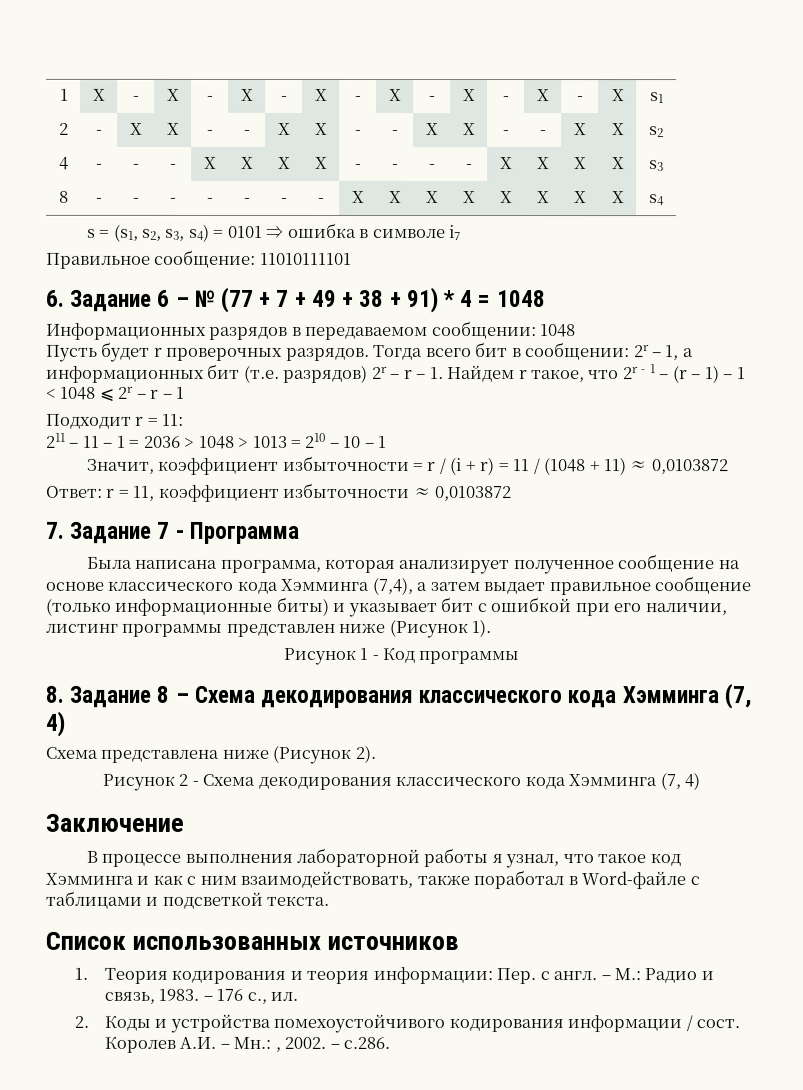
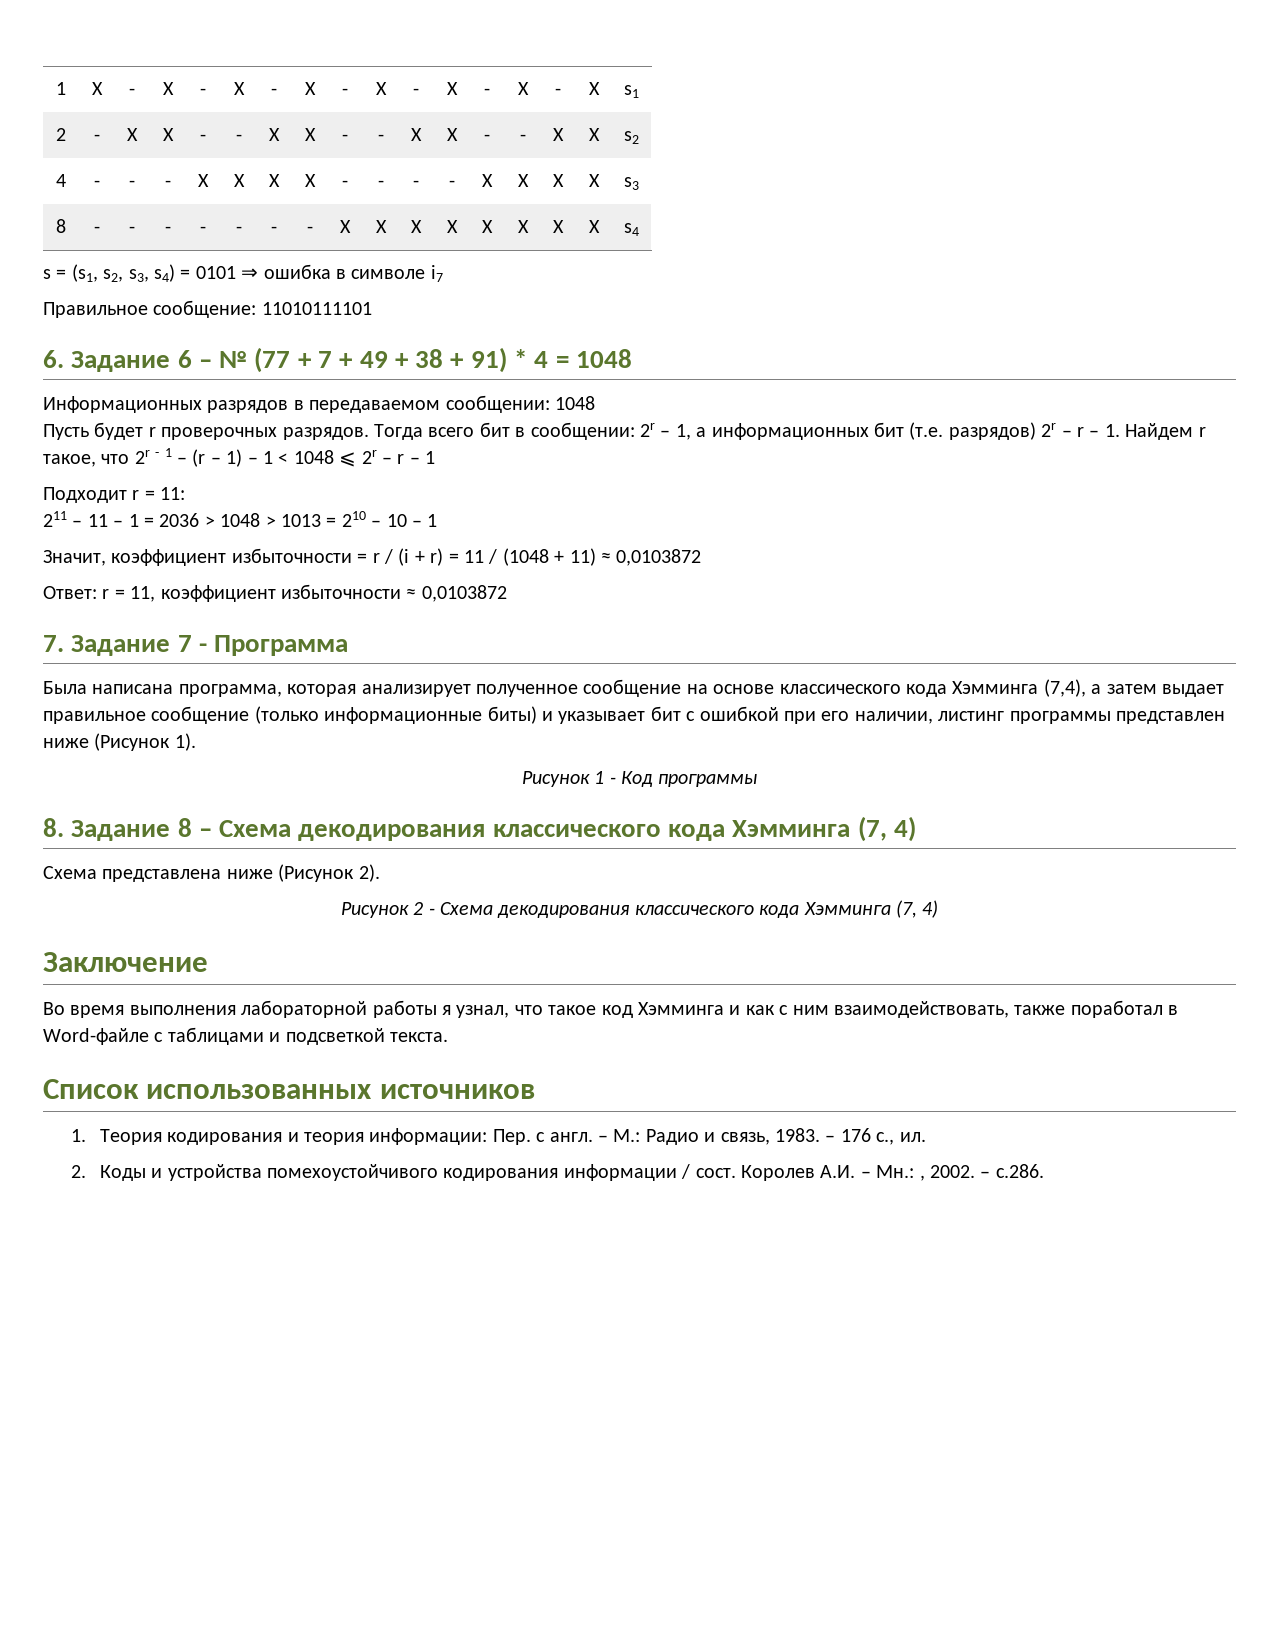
[85,850,182,867] В процессе -> [43,1002,125,1018] Во время

